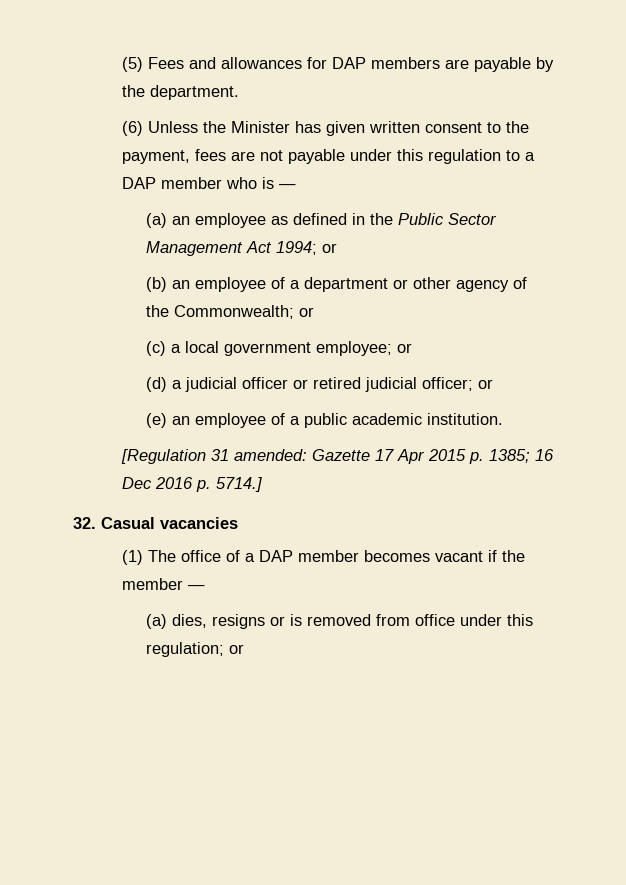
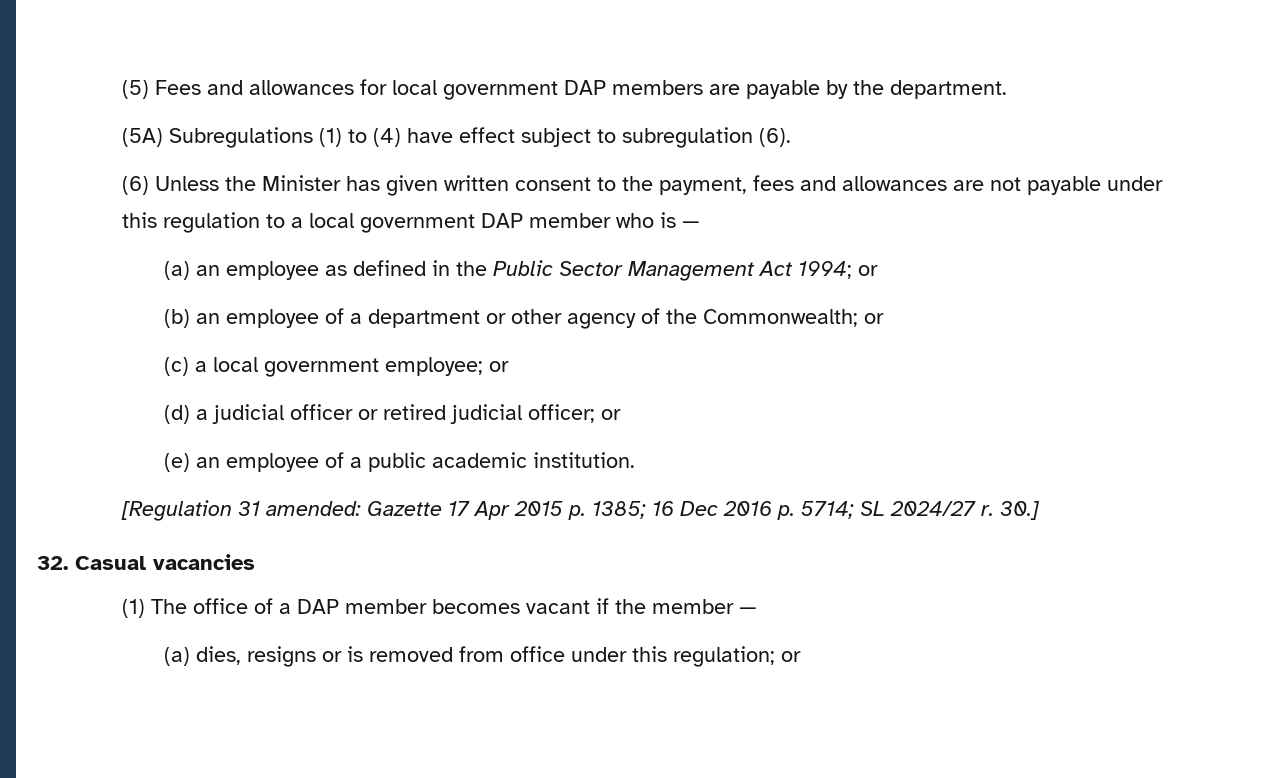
(327, 63) none -> [391,80,558,100] local government
(239, 92) none -> [121,127,791,148] // (5A) Subregulations (1) to (4) have effect subject to subregulation (6).
(226, 155) none -> [799,176,947,191] and allowances
(535, 156) none -> [308,213,475,233] local government
[215,477,262,492] 5714.] -> [800,501,1040,520] 5714; SL 2024/27 r. 30.]

